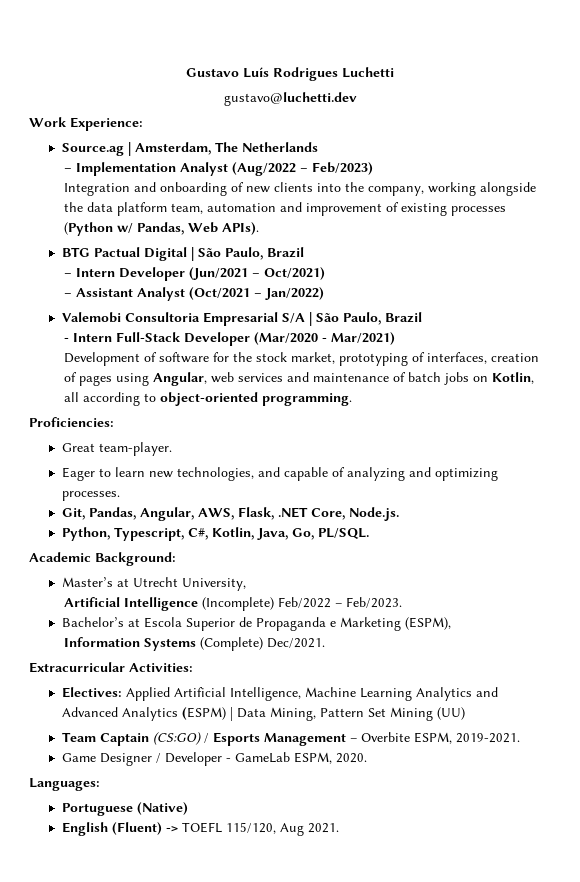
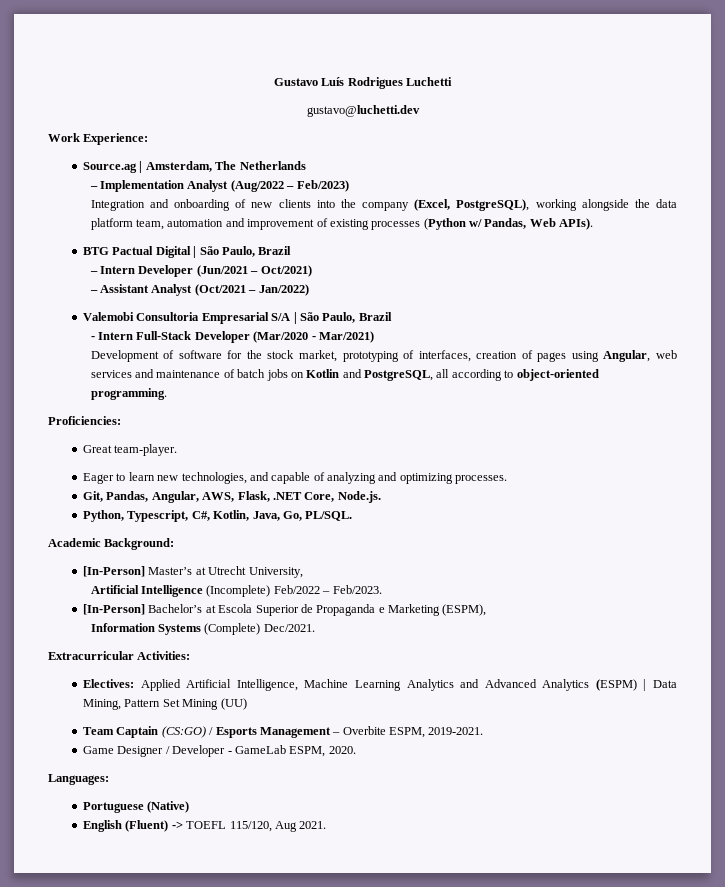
[368,186,425,196] company, -> [362,199,530,211] company (Excel, PostgreSQL),
[492,372,535,384] Kotlin, -> [306,369,434,381] Kotlin and PostgreSQL,
(176, 559) none -> [83,566,146,577] [In-Person]
(403, 602) none -> [83,604,146,615] [In-Person]

